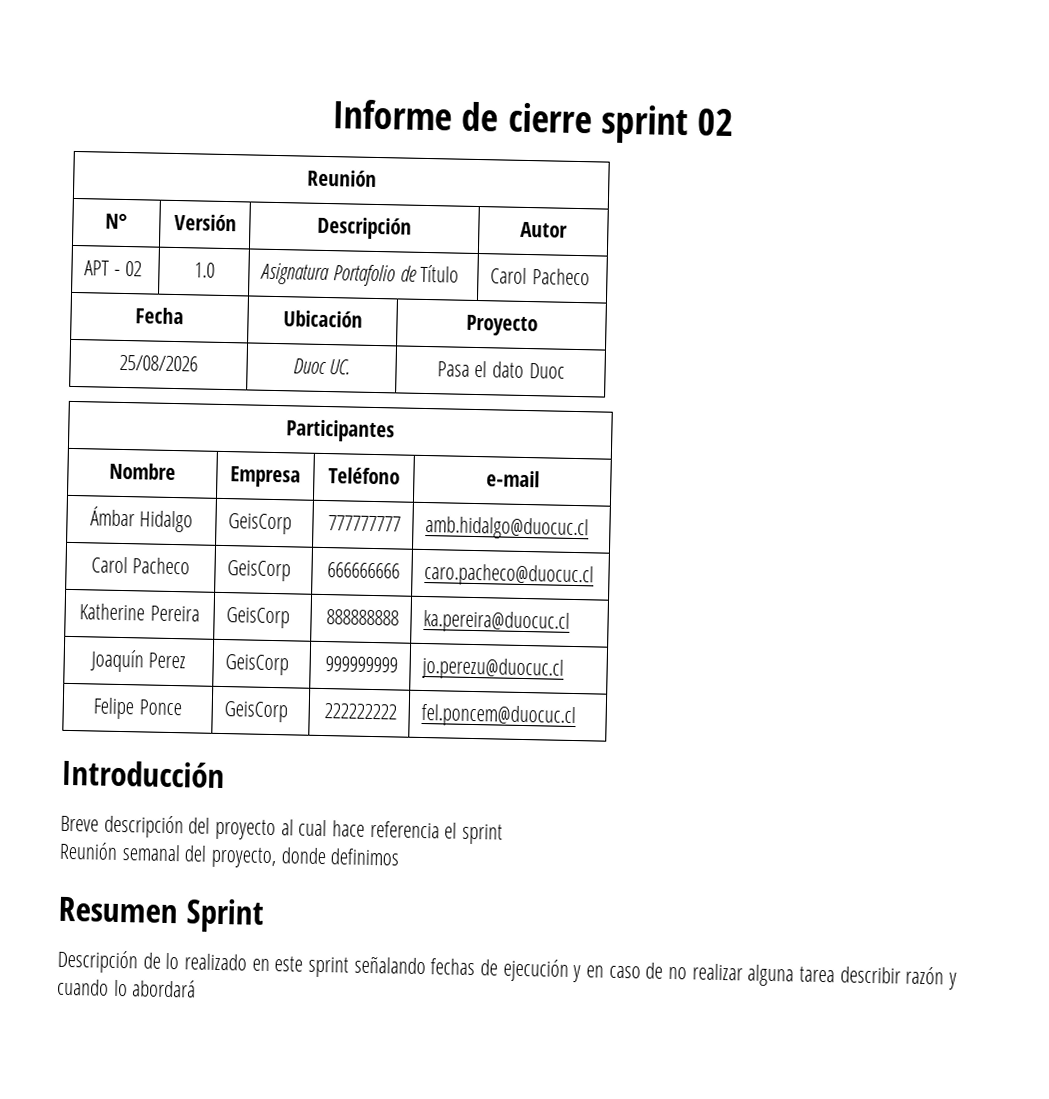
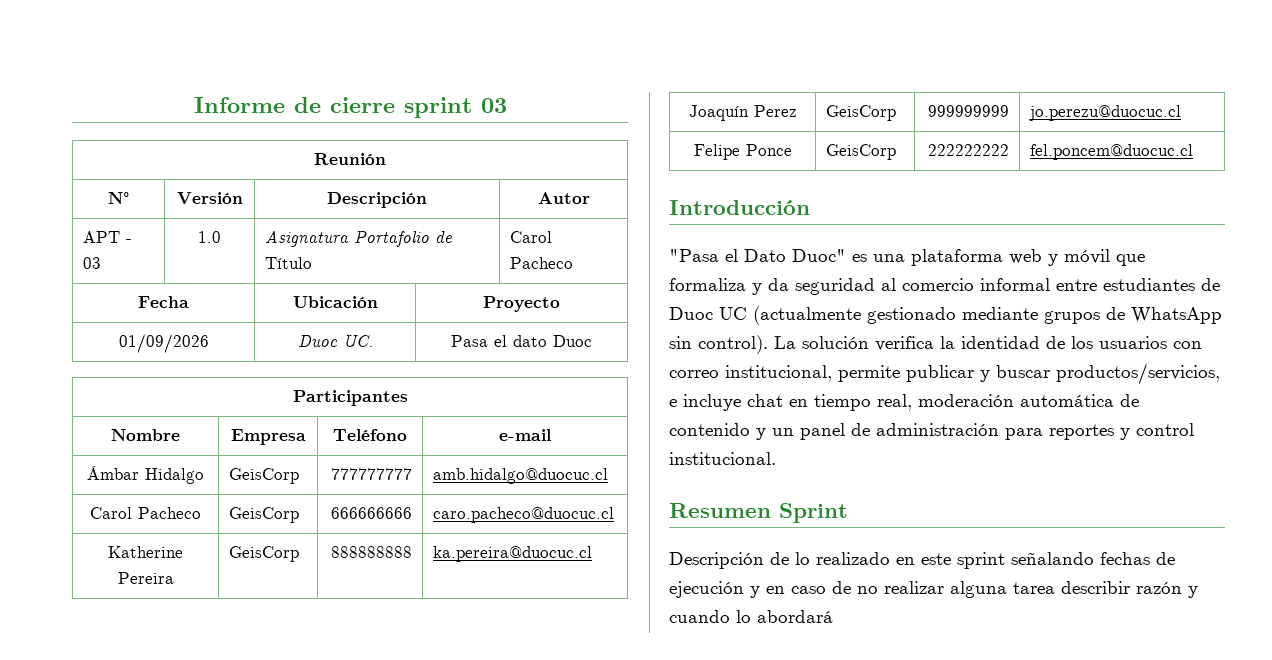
[697,108,735,137] 02 -> [480,98,507,113] 03
[124,260,142,277] 02 -> [83,257,102,269] 03
[119,354,198,372] 25/08/2026 -> [118,334,209,353] 01/09/2026
[60,814,504,845] [59,841,401,869] Breve descripción del proyecto al cual hace referencia el sprint // Reunión semanal del proyecto, donde definimos -> [669,249,1145,266] [669,278,1220,295] [669,306,1222,325] [669,335,1202,354] [669,363,1220,385] [669,394,1139,411] [669,423,1194,440] [669,452,776,465] "Pasa el Dato Duoc" es una plataforma web y móvil que formaliza y da seguridad al comercio informal entre estudiantes de Duoc UC (actualmente gestionado mediante grupos de WhatsApp sin control). La solución verifica la identidad de los usuarios con correo institucional, permite publicar y buscar productos/servicios, e incluye chat en tiempo real, moderación automática de contenido y un panel de administración para reportes y control institucional.

